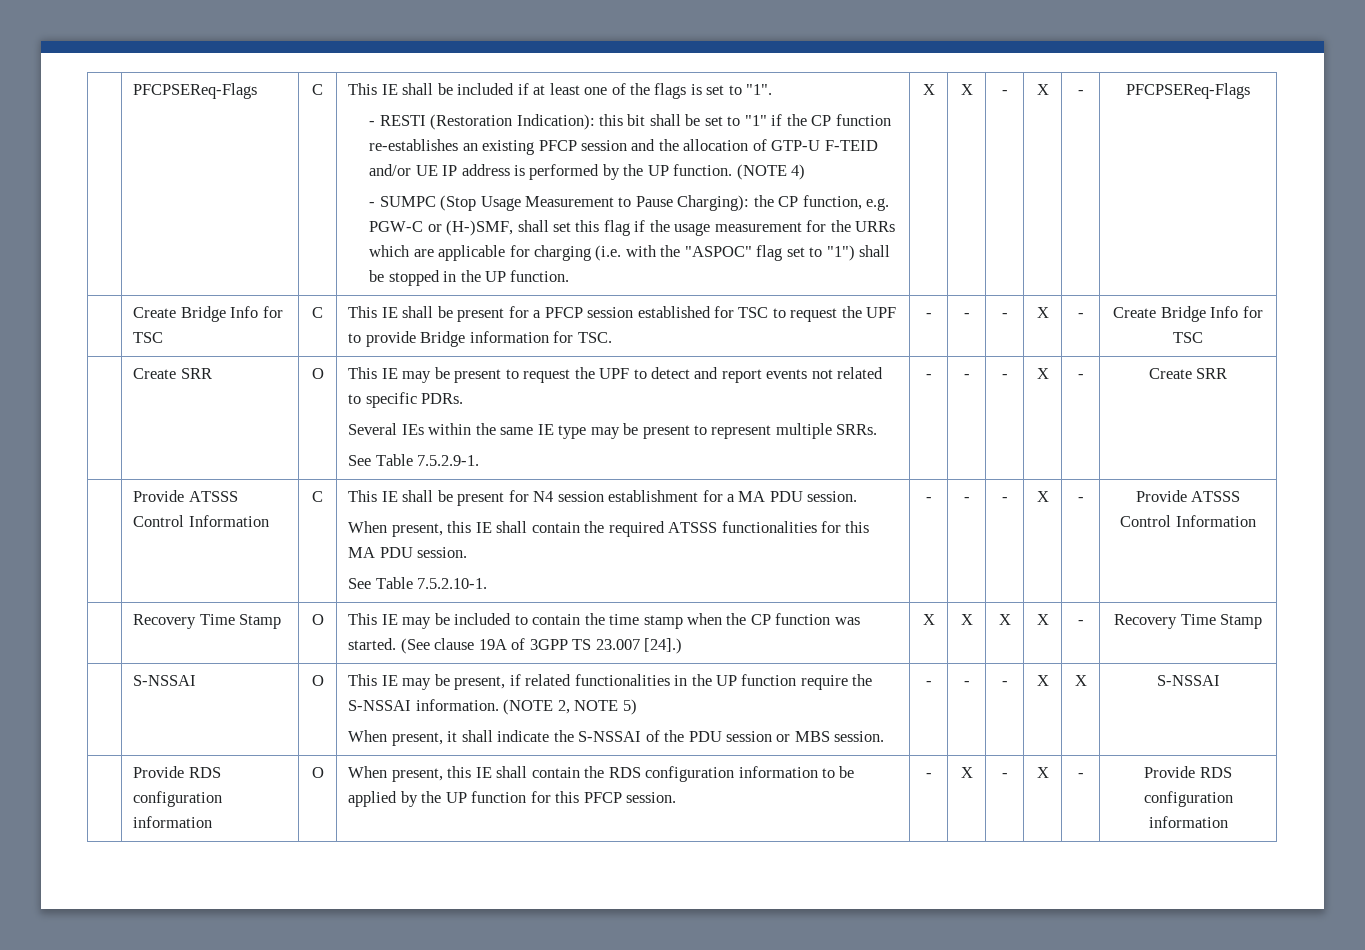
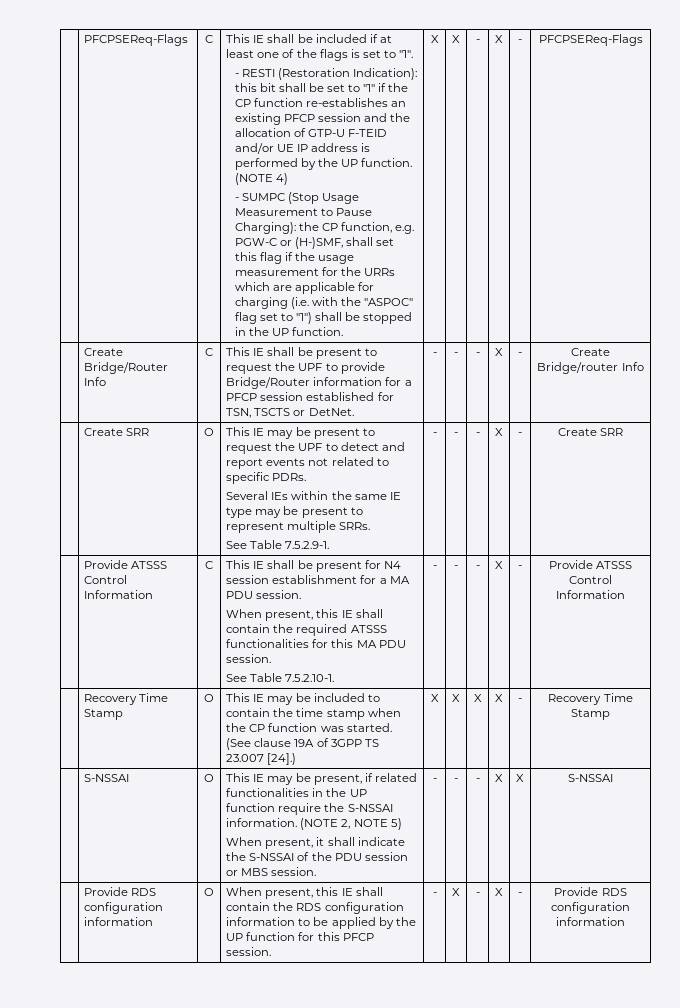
[180,306,283,322] [133,332,164,343] [312,307,323,318] [348,306,505,322] Bridge Info for TSC | C | This IE shall be present -> [84,362,169,374] [84,377,107,386] [205,348,213,356] [226,347,377,359] [226,362,385,374] [226,377,383,389] Bridge/Router Info | C | This IE shall be present to request the UPF to provide Bridge/Router information
[738,306,897,322] [348,331,612,347] [925,313,932,318] [963,313,970,318] [1001,313,1008,318] [1036,307,1049,318] [1077,313,1084,318] [1113,306,1263,322] [1173,332,1203,343] TSC to request the UPF to provide Bridge information for TSC. | - | - | - | X | - | Create Bridge Info for TSC -> [226,408,354,418] [432,352,437,356] [454,352,458,356] [475,352,480,356] [495,348,503,356] [518,352,522,356] [571,348,610,356] [537,362,644,374] TSN, TSCTS or DetNet. | - | - | - | X | - | Create Bridge/router Info

